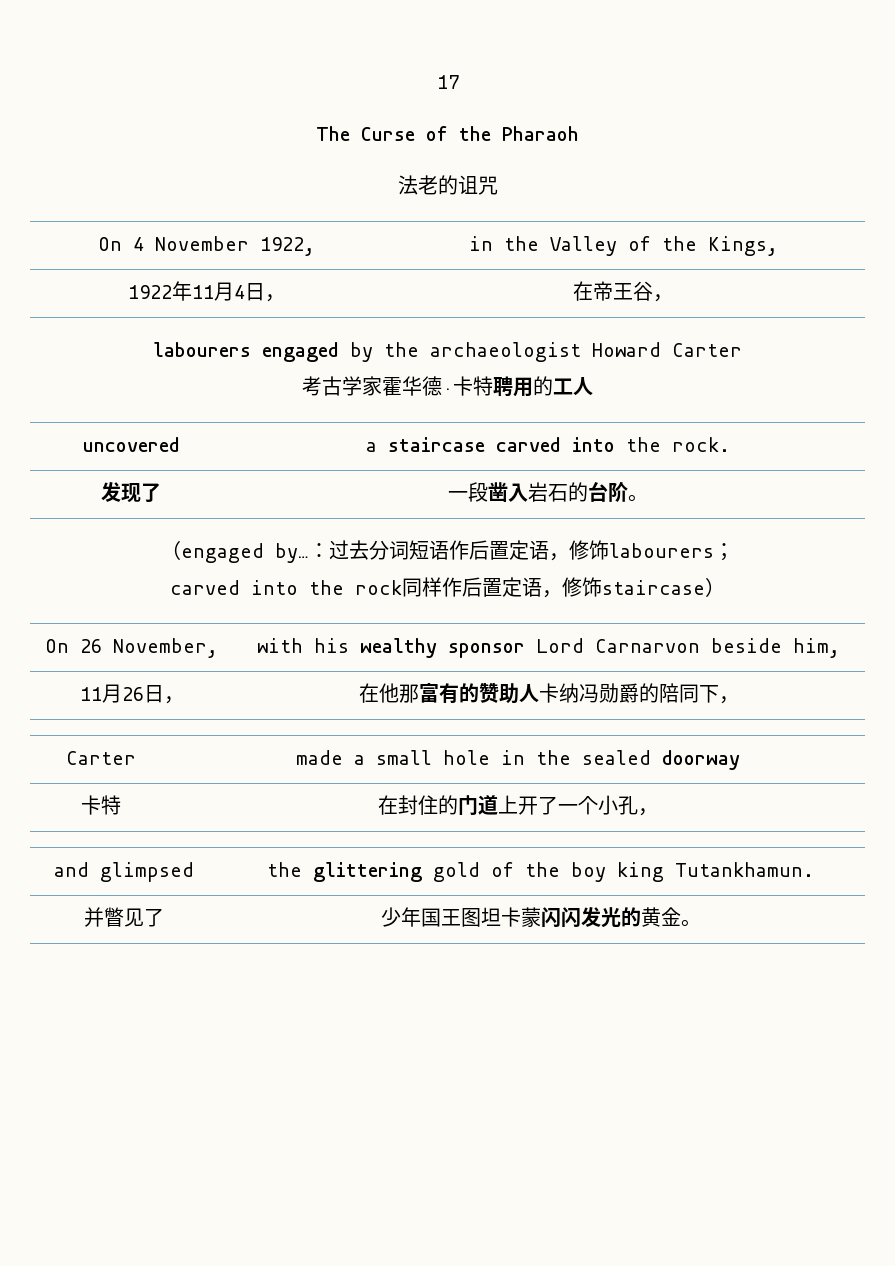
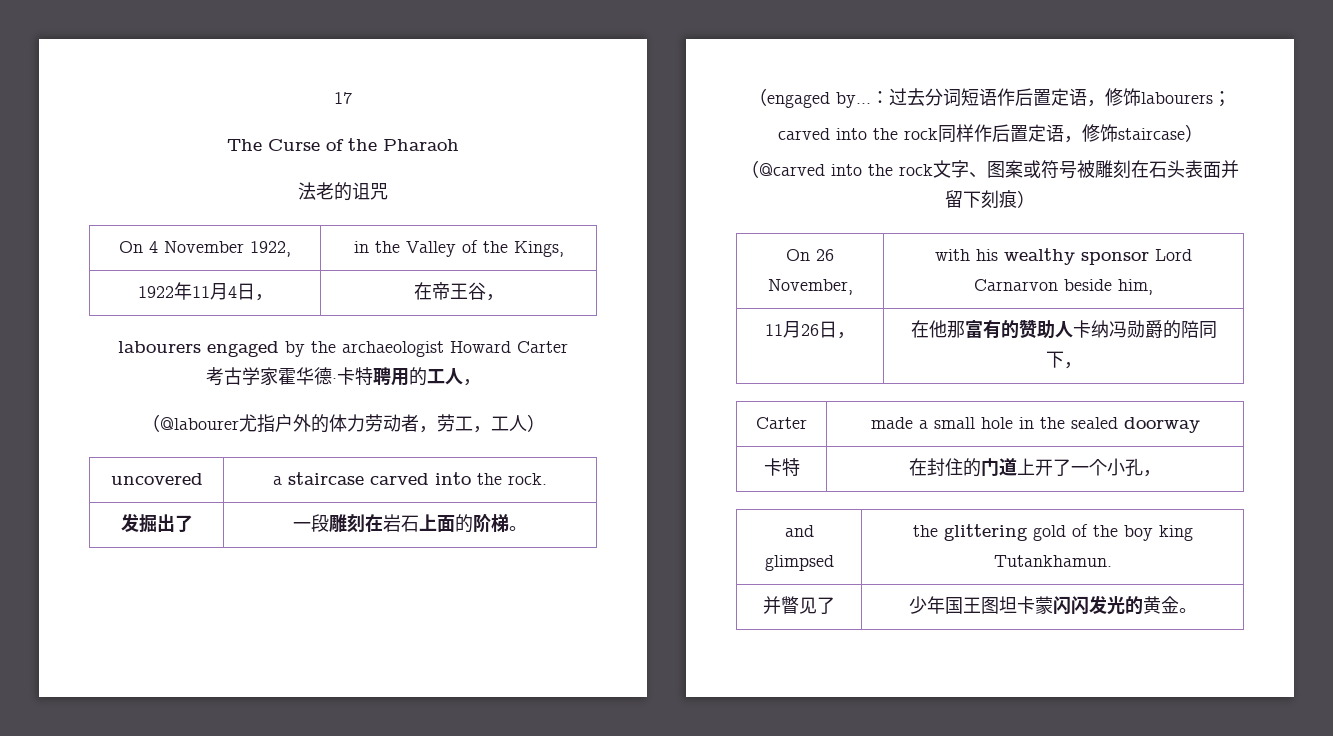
(593, 386) none -> [462,379,481,386] [141,414,545,433] ， // （@labourer尤指户外的体力劳动者，劳工，工人）
[121,483,141,503] 现 -> [138,514,175,532] 掘出
[488,481,628,502] 凿入岩石的台阶 -> [329,513,509,533] 雕刻在岩石上面的阶梯
(725, 587) none -> [741,160,1239,179] [945,190,1035,209] // （@carved into the rock文字、图案或符号被雕刻在石头表面并留下刻痕）

